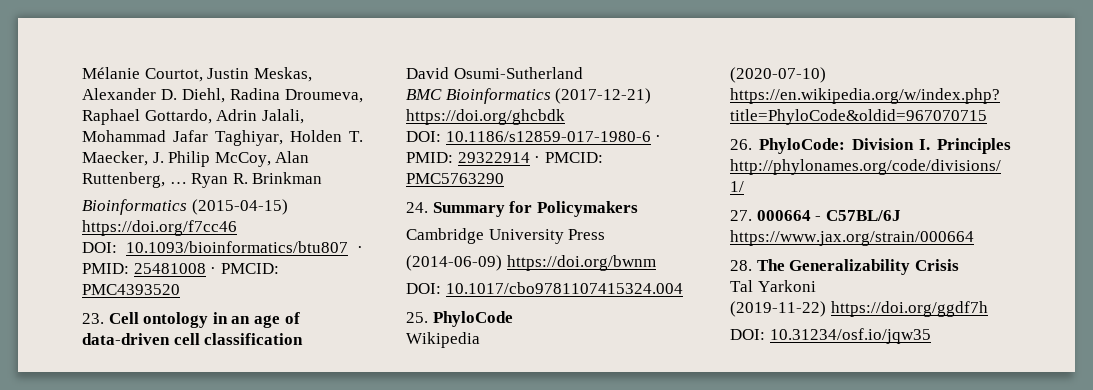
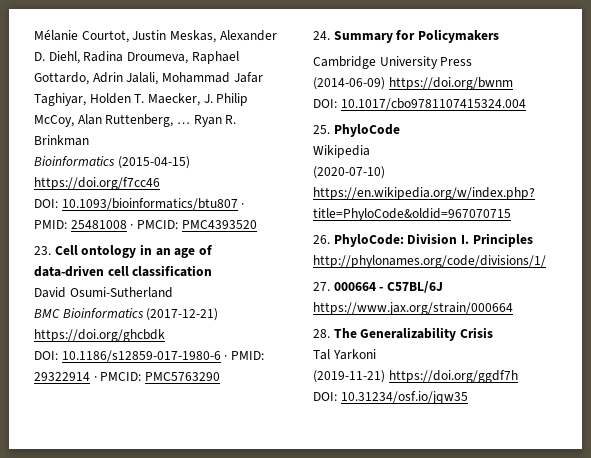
[730,301,826,317] (2019-11-22) -> [313,370,385,383] (2019-11-21)

